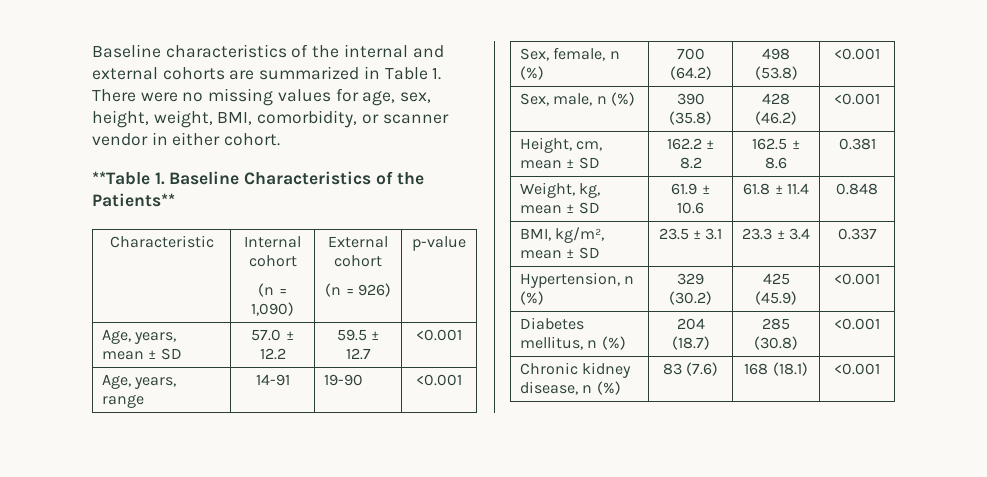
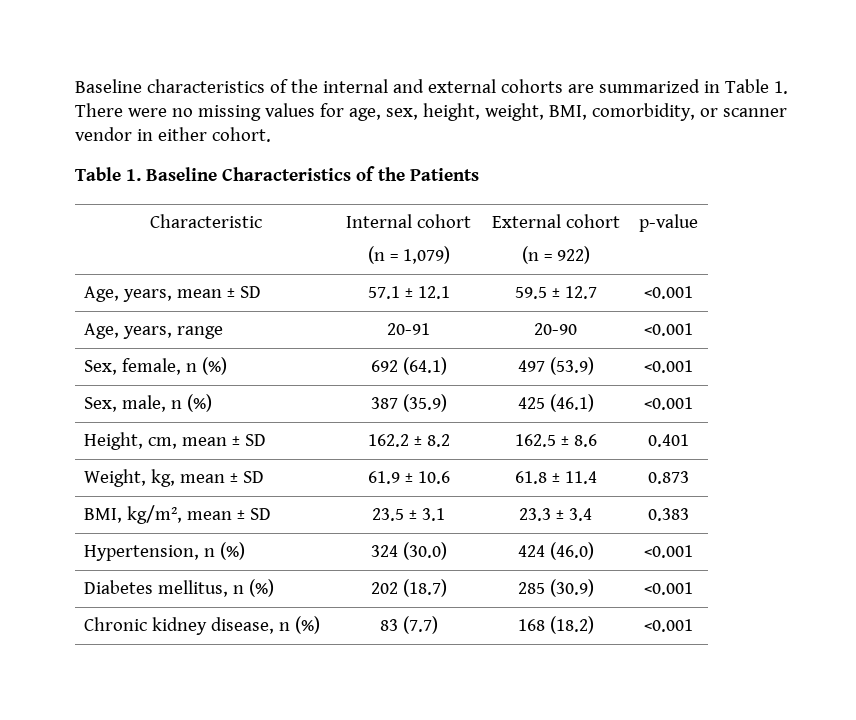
[92,171,150,185] **Table -> [75,167,121,181] Table
[92,193,175,207] Patients** -> [409,168,479,181] Patients
[251,302,294,316] 1,090) -> [402,246,450,264] 1,079)
[357,283,391,297] 926) -> [556,246,590,264] 922)
[251,329,294,341] [259,348,286,360] 57.0 ± 12.2 -> [367,286,450,299] 57.1 ± 12.1
[255,374,290,386] [323,374,363,386] 14-91 | 19-90 -> [387,323,430,335] [534,323,577,335] 20-91 | 20-90
[676,48,705,60] [669,66,712,80] [762,48,790,60] [754,66,798,80] 700 (64.2) | 498 (53.8) -> [370,357,447,375] [517,357,594,375] 692 (64.1) | 497 (53.9)
[676,93,705,105] [669,111,712,125] [762,93,790,105] [755,111,797,125] 390 (35.8) | 428 (46.2) -> [370,394,447,412] [517,394,594,412] 387 (35.9) | 425 (46.1)
[838,138,876,150] 0.381 -> [648,434,689,447] 0.401
[836,183,878,195] 0.848 -> [648,471,689,484] 0.873
[837,228,877,240] 0.337 -> [648,508,689,521] 0.383
[677,273,704,285] [669,291,712,305] [762,273,790,285] [755,291,797,305] 329 (30.2) | 425 (45.9) -> [370,542,447,560] [517,542,594,560] 324 (30.0) | 424 (46.0)
[676,318,705,330] 204 -> [370,582,398,594] 202
[754,336,798,350] (30.8) -> [549,579,594,597] (30.9)
[686,362,719,376] (7.6) -> [402,616,438,634] (7.7)
[772,362,808,376] (18.1) -> [549,616,594,634] (18.2)

